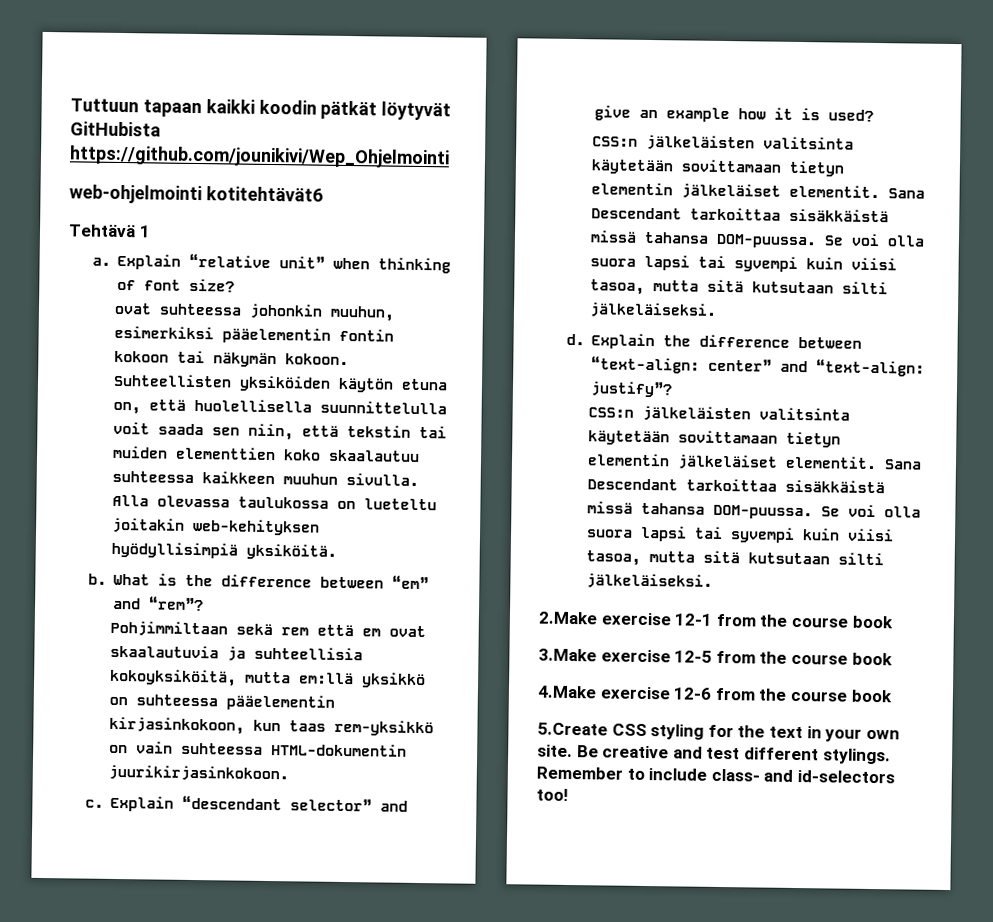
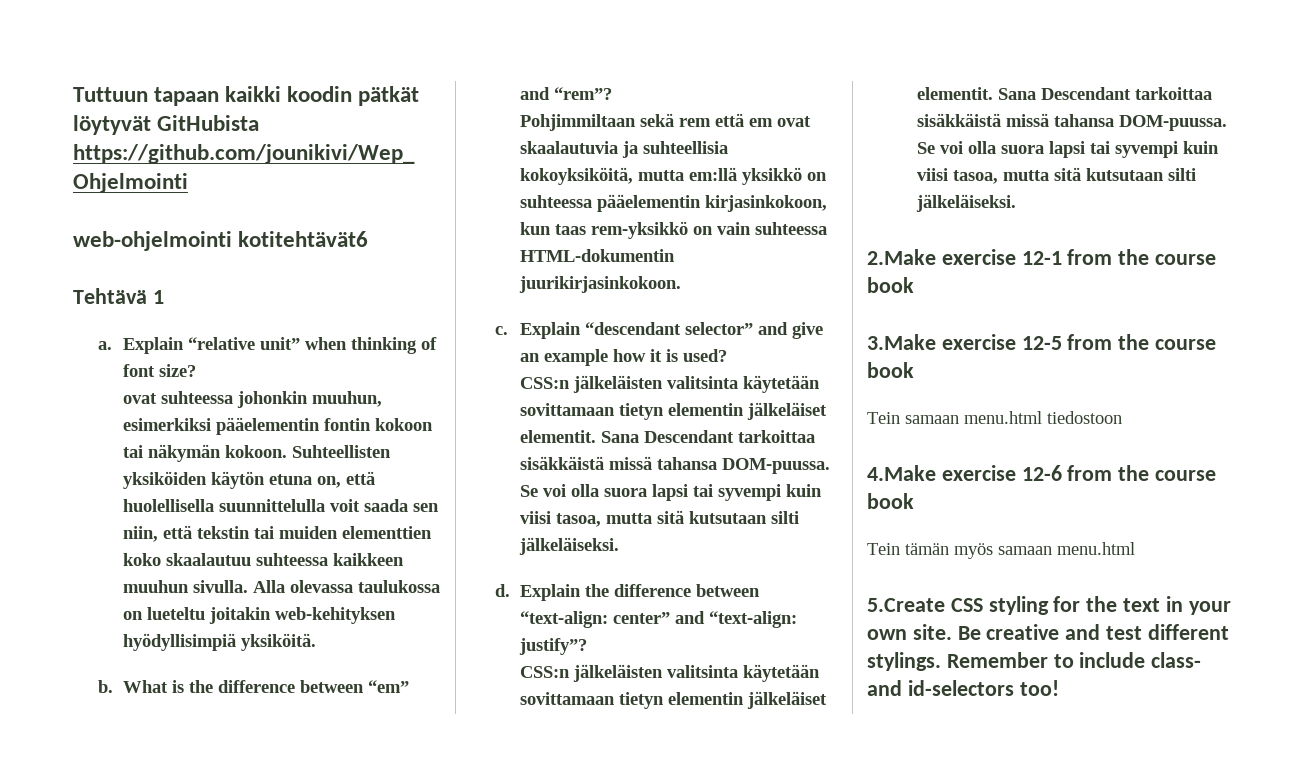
(893, 659) none -> [867,411,1122,424] // Tein samaan menu.html tiedostoon
(892, 696) none -> [867,542,1135,559] // Tein tämän myös samaan menu.html

